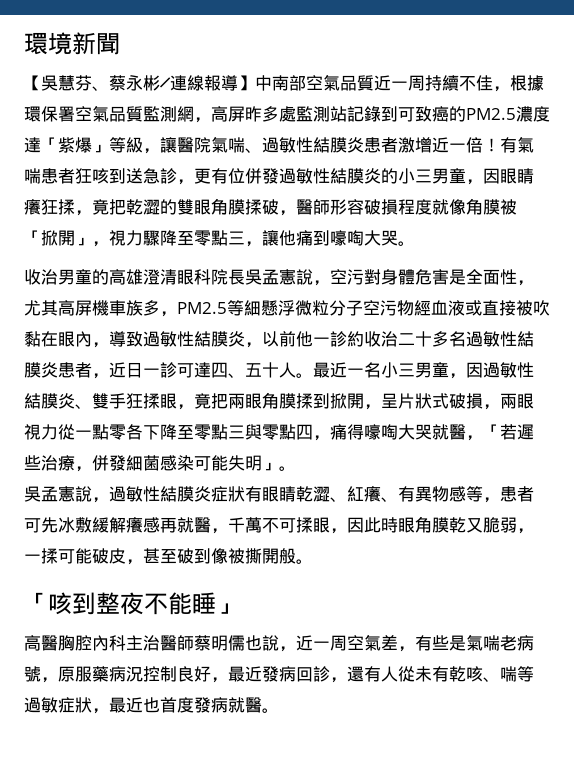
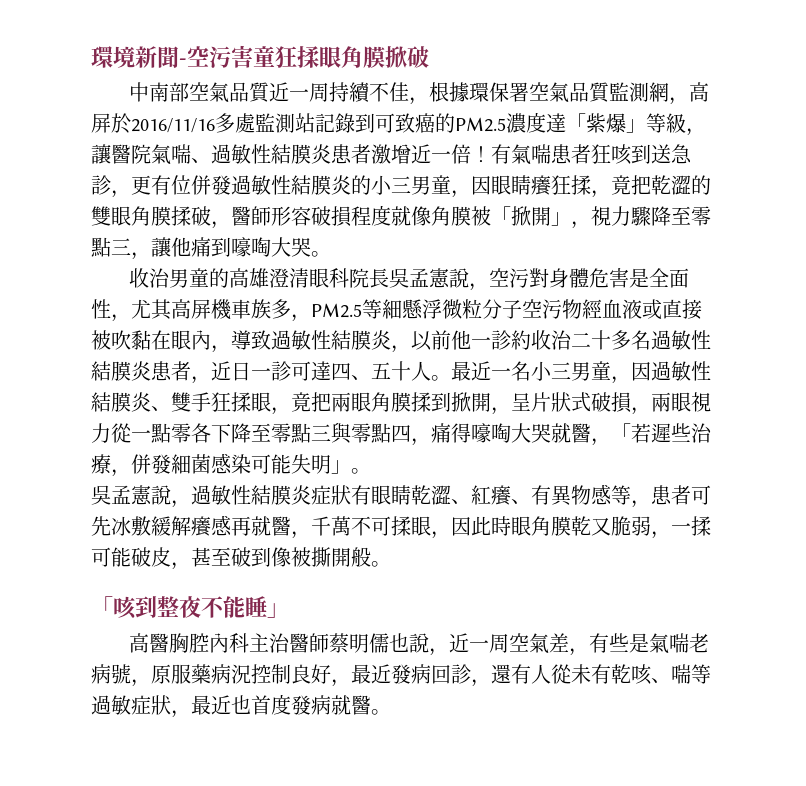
[24,75,255,91] // 【吳慧芬、蔡永彬╱連線報導】 -> [179,45,429,68] -空污害童狂揉眼角膜掀破 //
[245,106,262,122] 昨 -> [111,113,215,134] 於2016/11/16

